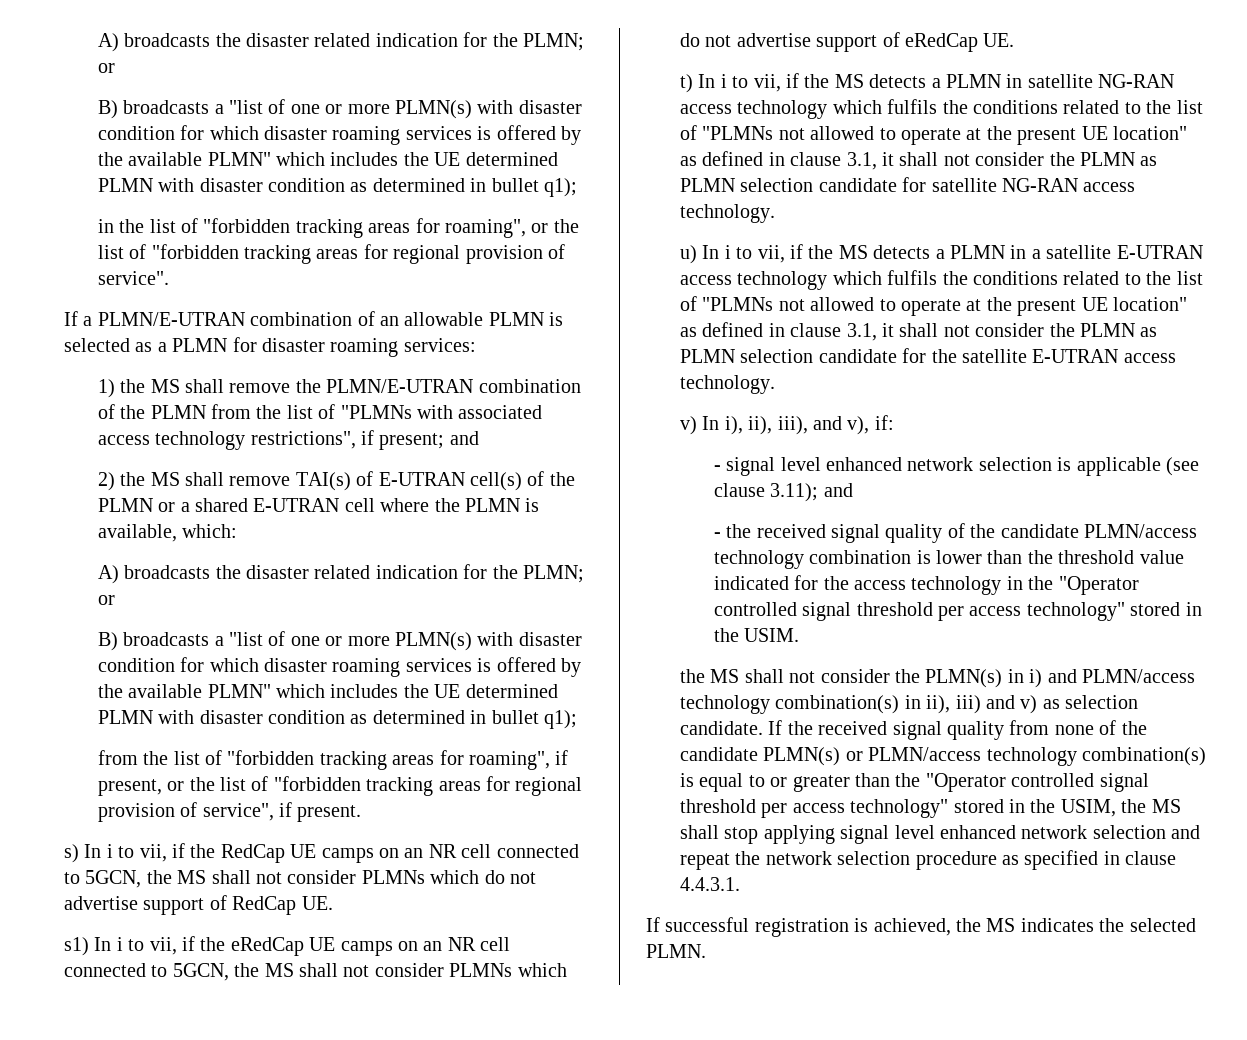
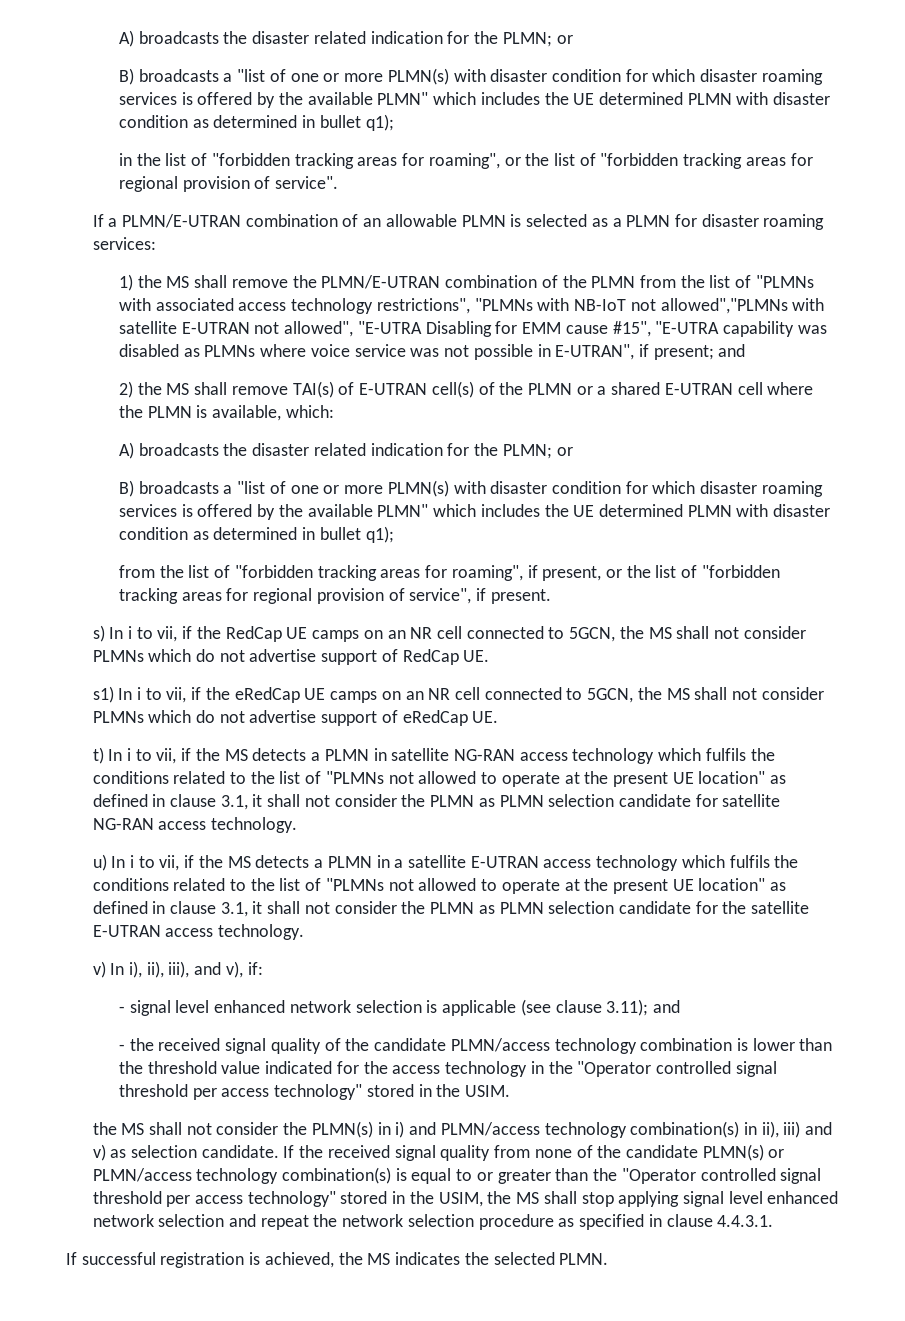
(356, 440) none -> [474,298,825,314] [119,321,827,337] [119,344,635,360] "PLMNs with NB-IoT not allowed","PLMNs with satellite E-UTRAN not allowed", "E-UTRA Disabling for EMM cause #15", "E-UTRA capability was disabled as PLMNs where voice service was not possible in E-UTRAN",

